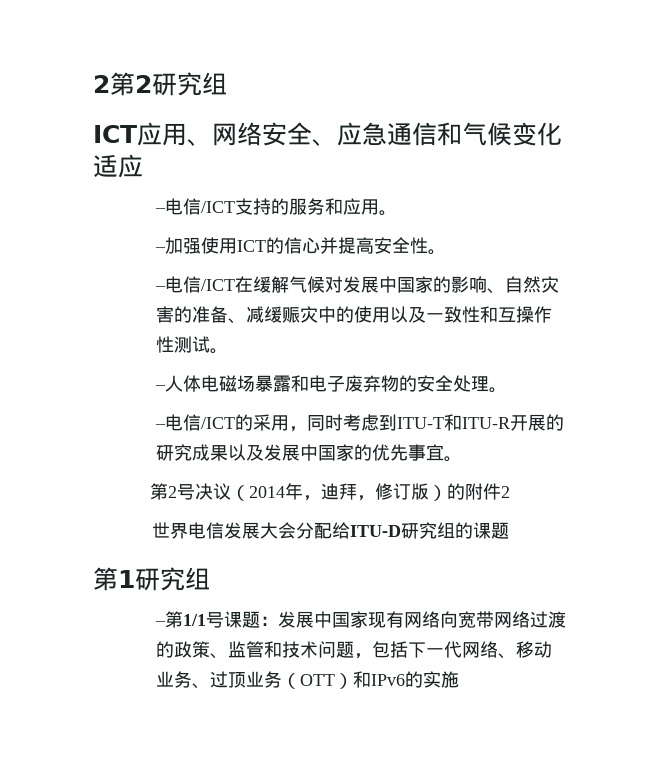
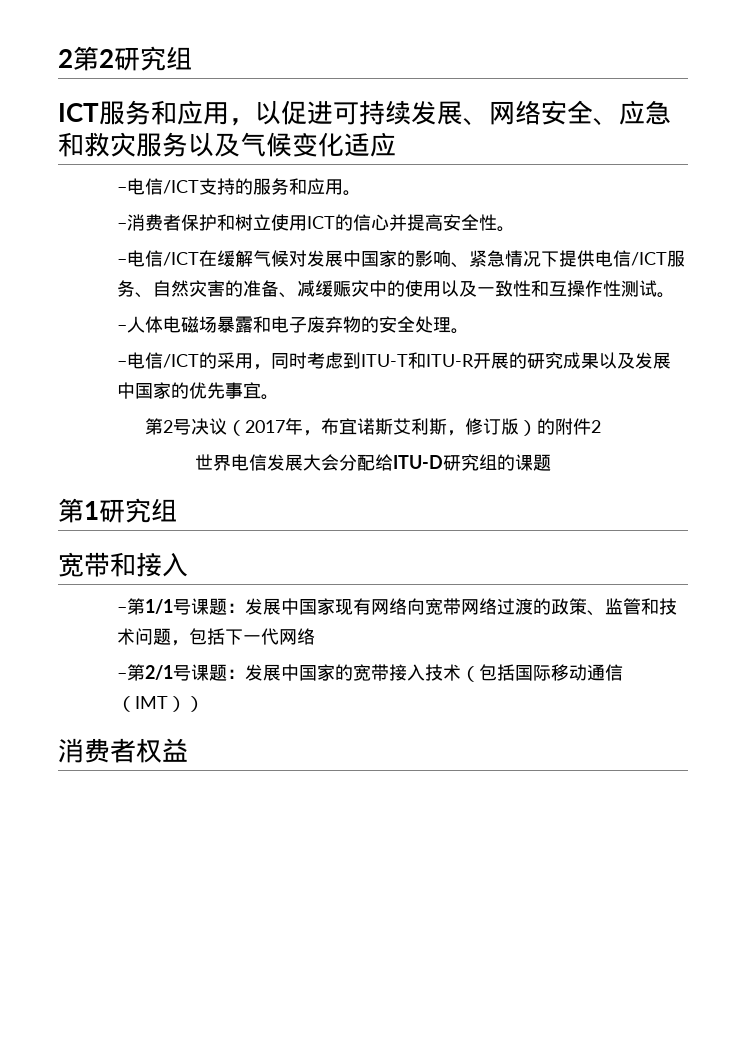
[137,122,187,146] 应用 -> [99,100,463,126] 服务和应用，以促进可持续发展
[387,122,462,146] 通信和 -> [58,132,240,157] 和救灾服务以及
[165,237,202,254] 加强 -> [126,214,271,231] 消费者保护和树立
(506, 291) none -> [468,250,685,267] [116,280,153,298] 紧急情况下提供电信/ICT服务、
[249,483,357,501] 2014年，迪拜 -> [245,418,447,436] 2017年，布宜诺斯艾利斯
(210, 578) none -> [58,552,188,577] // 宽带和接入
[498,641,553,659] [156,671,460,689] 、移动业务、过顶业务（OTT）和IPv6的实施 -> [116,664,623,682] [116,696,204,712] [58,738,188,763] // –第2/1号课题：发展中国家的宽带接入技术（包括国际移动通信（IMT）） // 消费者权益

